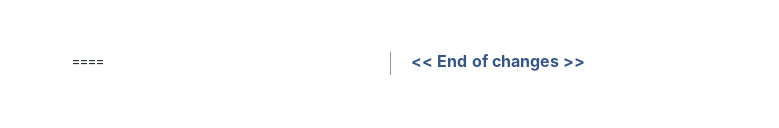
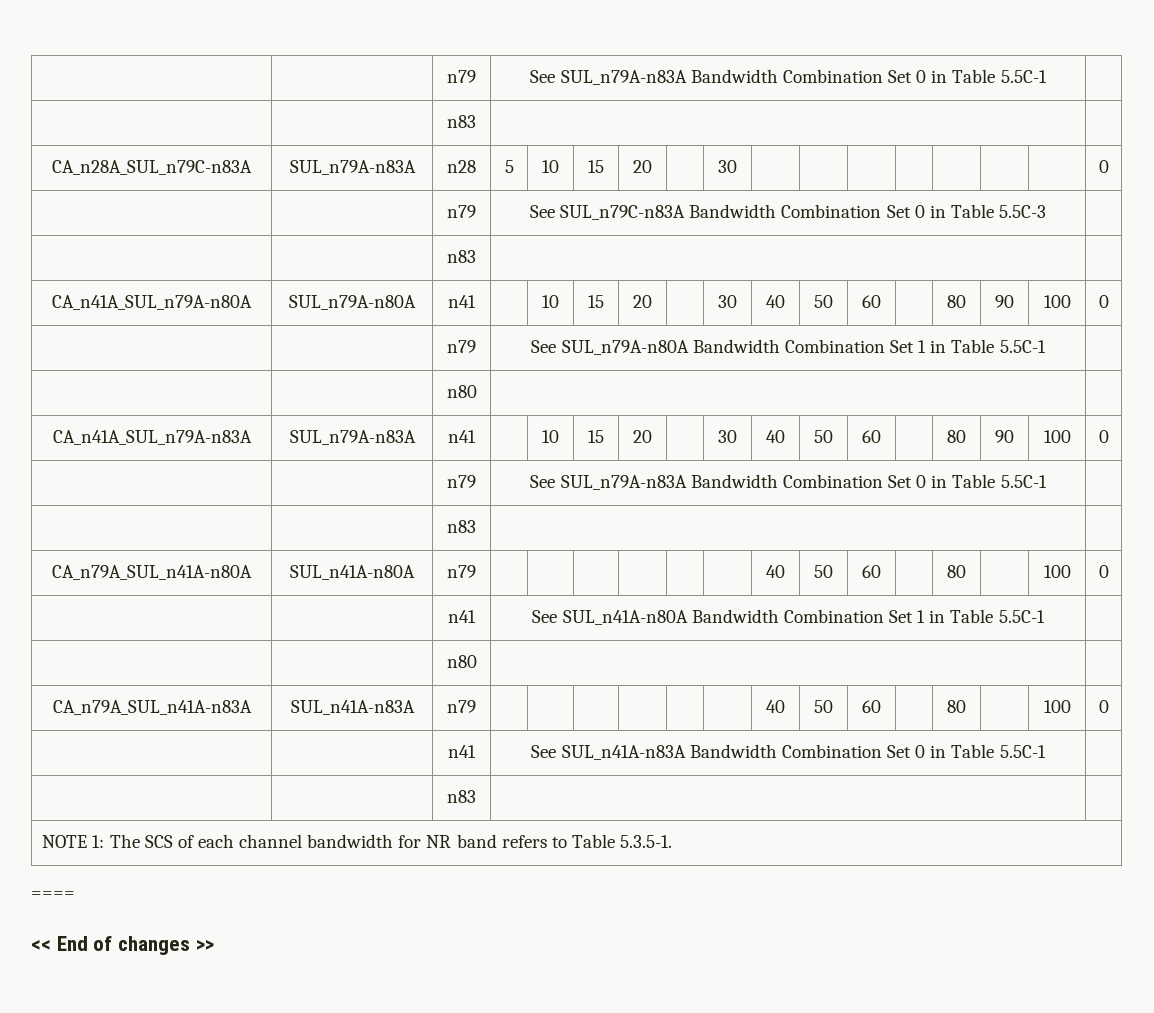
(72, 63) none -> [447,70,476,83] [530,69,1047,85] [447,115,476,128] [52,160,252,175] [289,160,416,175] [447,160,476,173] [504,160,514,173] [542,160,559,173] [588,160,604,173] [633,160,652,173] [718,160,737,173] [1098,160,1109,173] [447,205,476,218] [529,204,1047,220] [447,250,476,263] [52,295,252,310] [289,295,416,310] [448,295,476,308] [542,295,559,308] [588,295,604,308] [633,295,652,308] [718,295,737,308] [766,295,785,308] [814,295,833,308] [862,295,881,308] [947,295,966,308] [995,295,1014,308] [1043,295,1071,308] [1098,295,1109,308] [447,340,476,353] [531,339,1046,355] [446,385,477,398] [52,430,252,445] [289,430,416,445] [448,430,476,443] [542,430,559,443] [588,430,604,443] [633,430,652,443] [718,430,737,443] [766,430,785,443] [814,430,833,443] [862,430,881,443] [947,430,966,443] [995,430,1014,443] [1043,430,1071,443] [1098,430,1109,443] [447,475,476,488] [530,474,1047,490] [447,520,476,533] [52,565,252,580] [290,565,415,580] [447,565,476,578] [766,565,785,578] [814,565,833,578] [862,565,881,578] [947,565,966,578] [1043,565,1071,578] [1098,565,1109,578] [448,610,476,623] [532,609,1045,625] [446,655,477,668] [52,700,252,715] [290,700,415,715] [447,700,476,713] [766,700,785,713] [814,700,833,713] [862,700,881,713] [947,700,966,713] [1043,700,1071,713] [1098,700,1109,713] [448,745,476,758] [531,744,1046,760] [447,790,476,803] [42,834,673,848] | | n79 | See SUL_n79A-n83A Bandwidth Combination Set 0 in Table 5.5C-1 | // | | n83 | | // CA_n28A_SUL_n79C-n83A | SUL_n79A-n83A | n28 | 5 | 10 | 15 | 20 | | 30 | | | | | | | | 0 // | | n79 | See SUL_n79C-n83A Bandwidth Combination Set 0 in Table 5.5C-3 | // | | n83 | | // CA_n41A_SUL_n79A-n80A | SUL_n79A-n80A | n41 | | 10 | 15 | 20 | | 30 | 40 | 50 | 60 | | 80 | 90 | 100 | 0 // | | n79 | See SUL_n79A-n80A Bandwidth Combination Set 1 in Table 5.5C-1 | // | | n80 | | // CA_n41A_SUL_n79A-n83A | SUL_n79A-n83A | n41 | | 10 | 15 | 20 | | 30 | 40 | 50 | 60 | | 80 | 90 | 100 | 0 // | | n79 | See SUL_n79A-n83A Bandwidth Combination Set 0 in Table 5.5C-1 | // | | n83 | | // CA_n79A_SUL_n41A-n80A | SUL_n41A-n80A | n79 | | | | | | | 40 | 50 | 60 | | 80 | | 100 | 0 // | | n41 | See SUL_n41A-n80A Bandwidth Combination Set 1 in Table 5.5C-1 | // | | n80 | | // CA_n79A_SUL_n41A-n83A | SUL_n41A-n83A | n79 | | | | | | | 40 | 50 | 60 | | 80 | | 100 | 0 // | | n41 | See SUL_n41A-n83A Bandwidth Combination Set 0 in Table 5.5C-1 | // | | n83 | | // NOTE 1: The SCS of each channel bandwidth for NR band refers to Table 5.3.5-1. //

